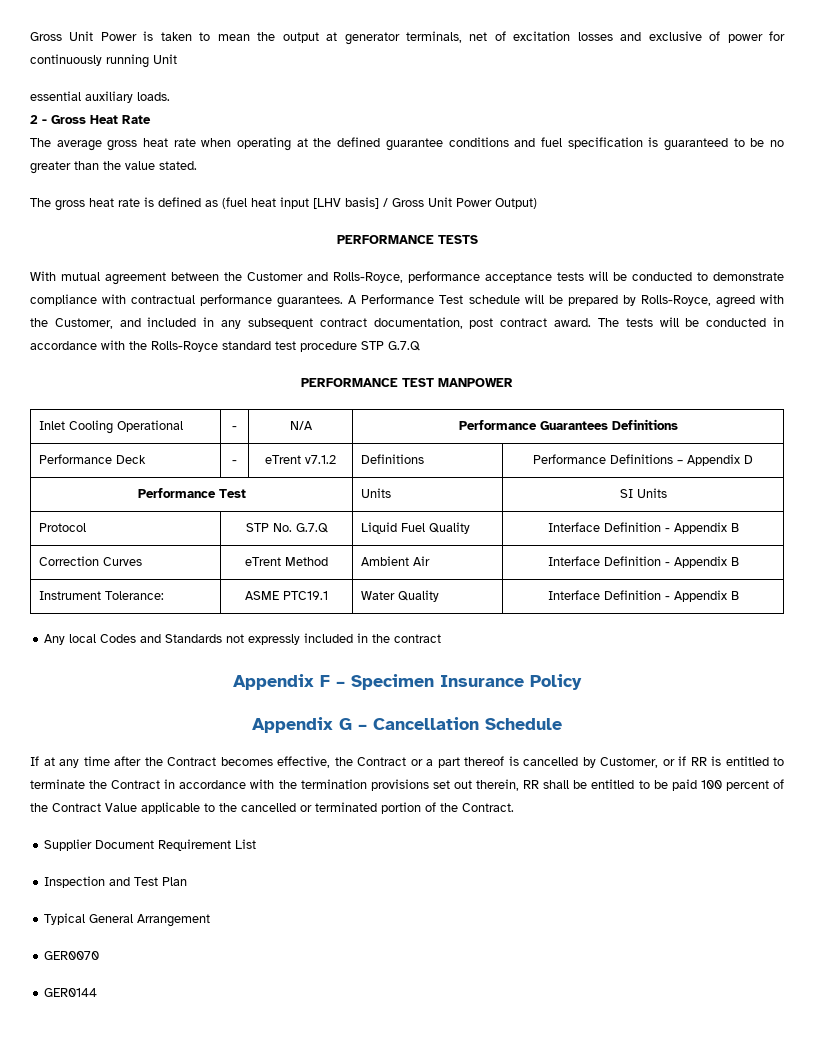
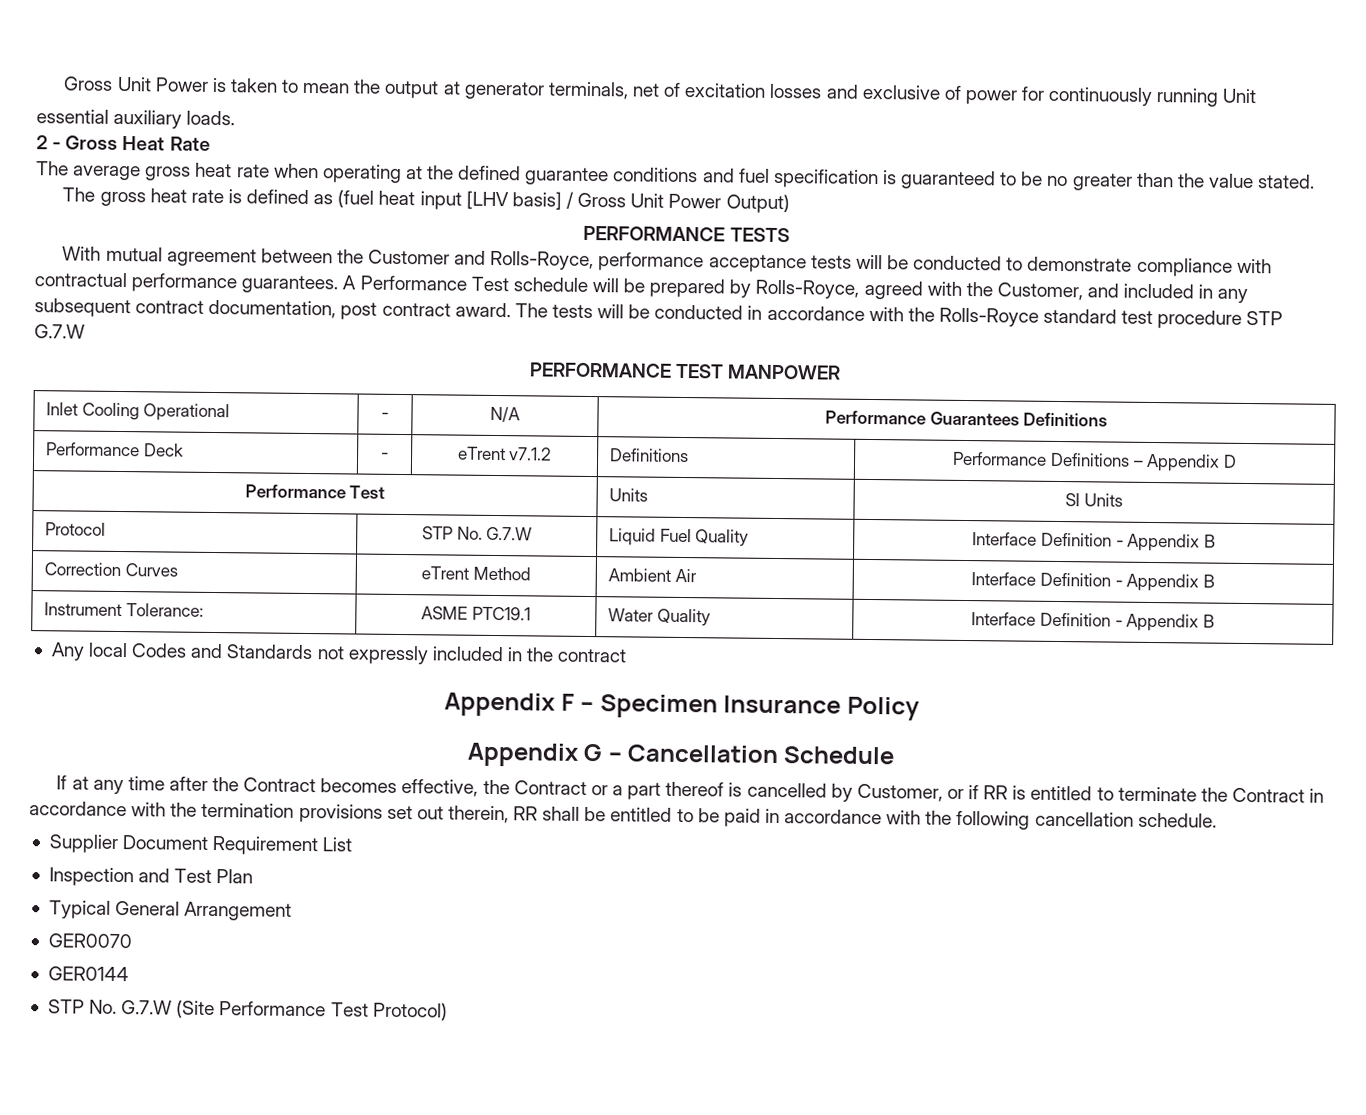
[388,341,420,351] G.7.Q -> [34,324,85,339] G.7.W
[295,523,328,533] G.7.Q -> [486,526,533,541] G.7.W
[700,779,784,791] [30,802,514,814] 100 percent of the Contract Value applicable to the cancelled or terminated portion of the Contract. -> [764,808,1217,830] in accordance with the following cancellation schedule.
(98, 992) none -> [47,999,448,1021] // STP No. G.7.W (Site Performance Test Protocol)

